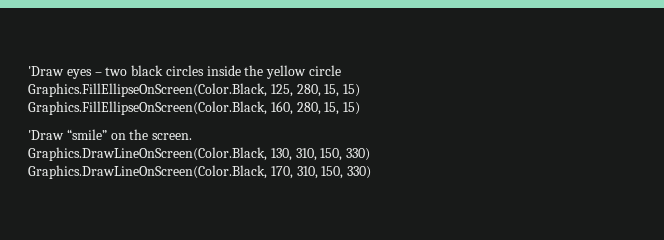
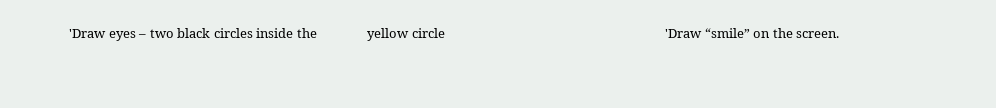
[28,83,361,97] [28,101,361,115] // Graphics.FillEllipseOnScreen(Color.Black, 125, 280, 15, 15) // Graphics.FillEllipseOnScreen(Color.Black, 160, 280, 15, 15) -> (445, 33) none
[28,147,371,161] [28,165,372,179] // Graphics.DrawLineOnScreen(Color.Black, 130, 310, 150, 330) // Graphics.DrawLineOnScreen(Color.Black, 170, 310, 150, 330) -> (840, 34) none

